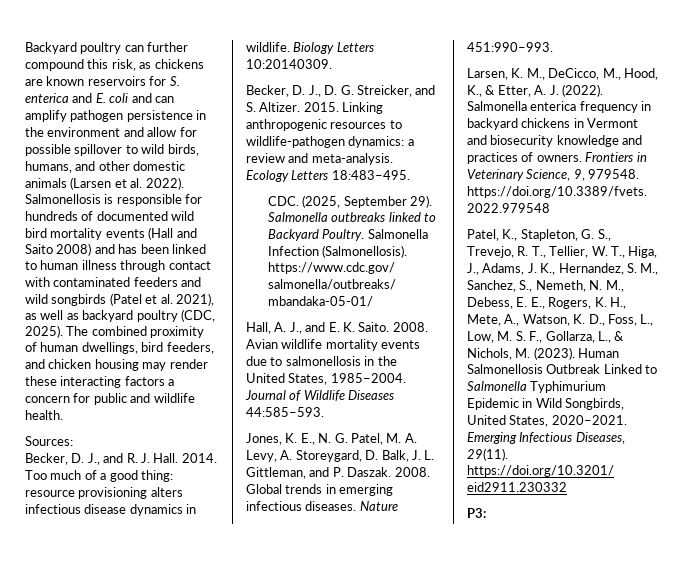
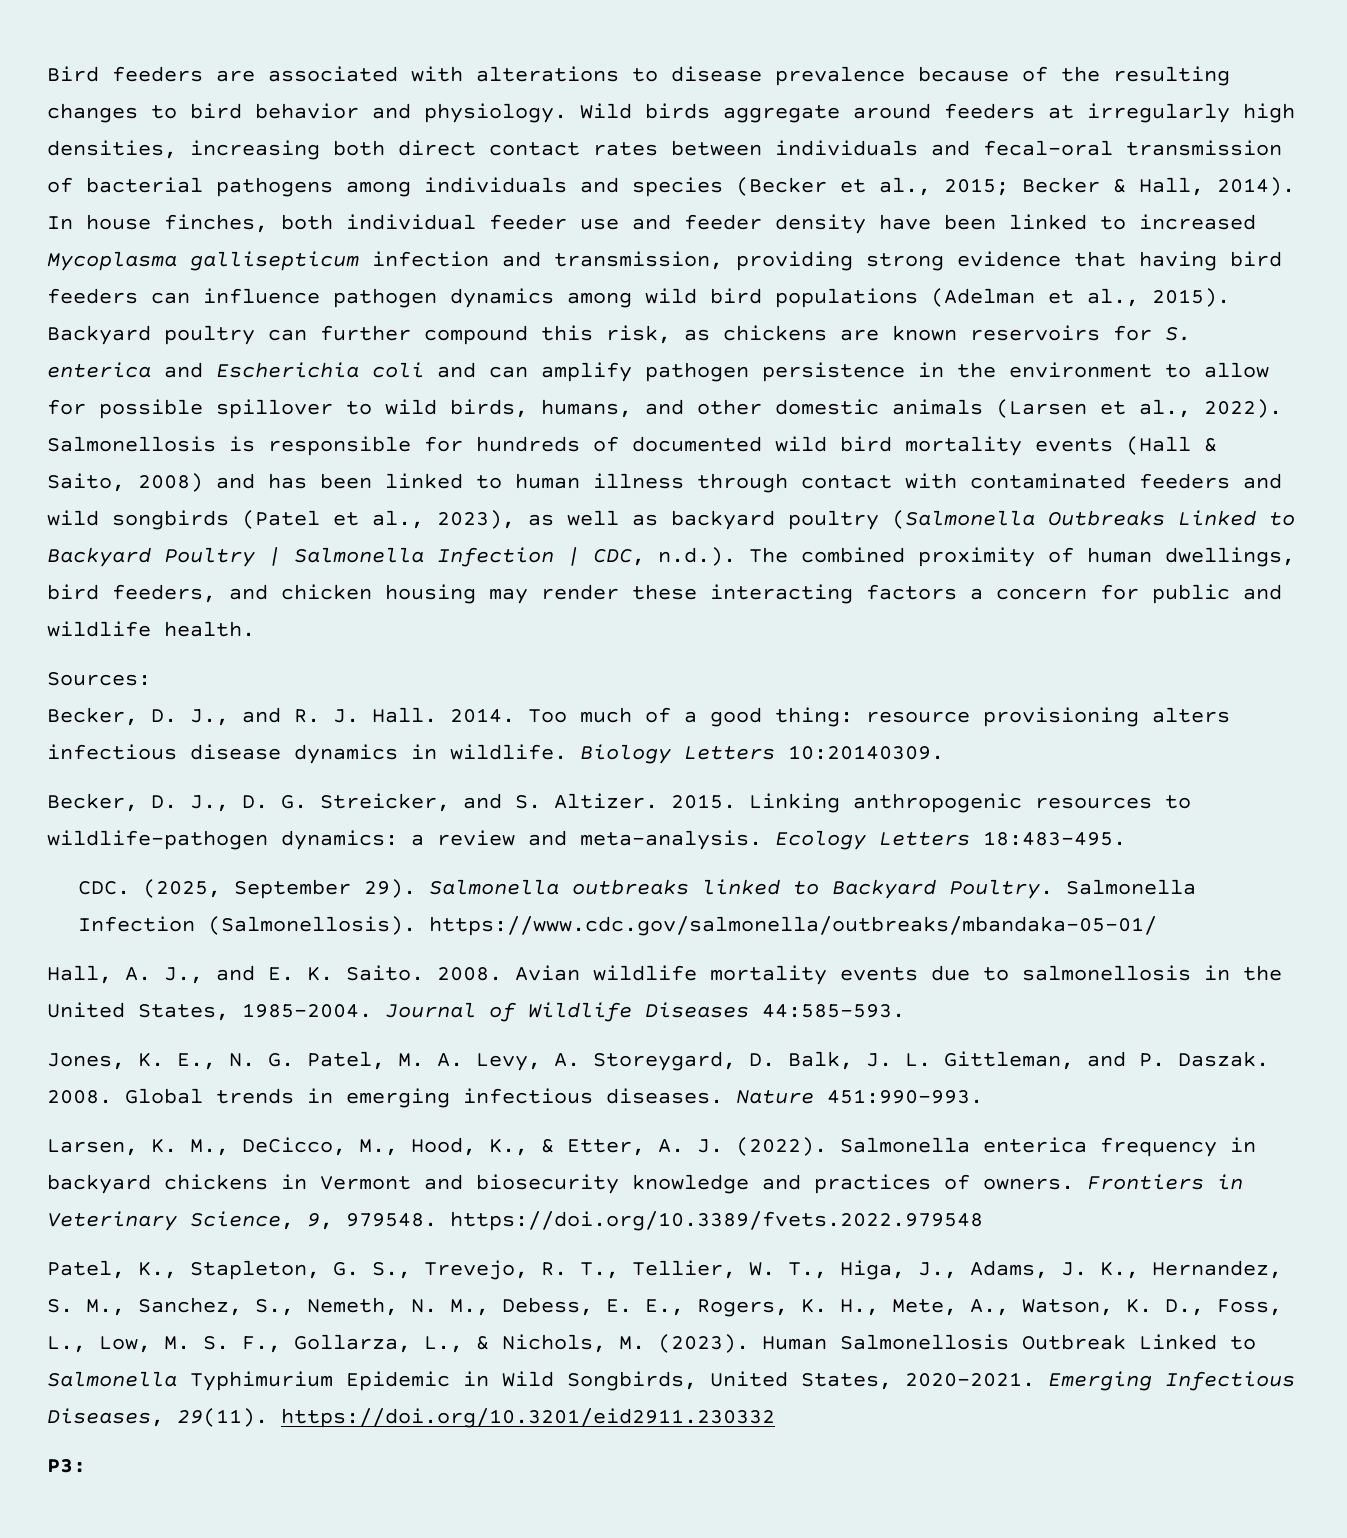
(25, 48) none -> [47,66,1230,86] [47,103,1295,123] [47,140,1282,160] [47,177,1295,197] [47,214,1256,234] [47,251,1282,271] [47,288,1230,308] Bird feeders are associated with alterations to disease prevalence because of the resulting changes to bird behavior and physiology. Wild birds aggregate around feeders at irregularly high densities, increasing both direct contact rates between individuals and fecal-oral transmission of bacterial pathogens among individuals and species (Becker et al., 2015; Becker & Hall, 2014). In house finches, both individual feeder use and feeder density have been linked to increased Mycoplasma gallisepticum infection and transmission, providing strong evidence that having bird feeders can influence pathogen dynamics among wild bird populations (Adelman et al., 2015).
[95,93,106,103] E. -> [216,362,359,378] Escherichia
[123,127,144,137] and -> [1165,364,1191,378] to
[130,178,143,188] al. -> [1139,399,1191,418] al.,
[176,228,197,238] [25,244,53,254] and Saito -> [1204,438,1217,452] [47,473,125,492] & Saito,
[160,293,214,306] al. 2021), -> [372,510,515,529] al., 2023),
[180,309,215,322] [25,325,63,338] (CDC, 2025). -> [892,510,1295,529] [47,547,736,567] (Salmonella Outbreaks Linked to Backyard Poultry | Salmonella Infection | CDC, n.d.).

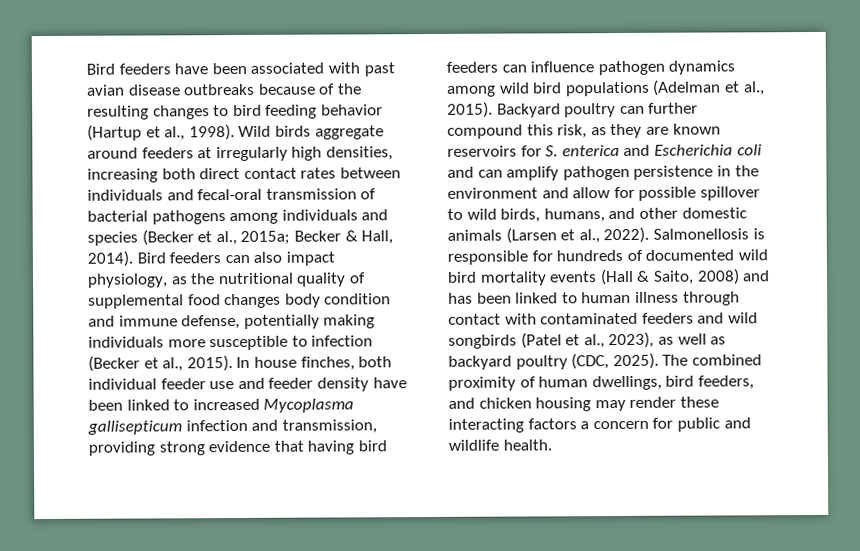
[47,66,905,86] Bird feeders are associated with alterations to disease prevalence -> [86,62,395,77] [86,83,256,96] Bird feeders have been associated with past avian disease outbreaks
[255,103,567,123] behavior and physiology. -> [265,104,383,119] [87,124,235,141] feeding behavior (Hartup et al., 1998).
[944,178,1009,196] 2015; -> [240,230,291,245] 2015a;
(1295, 186) none -> [136,251,335,266] [87,272,366,288] [88,293,392,309] [88,314,376,330] [88,335,374,351] [88,355,233,372] Bird feeders can also impact physiology, as the nutritional quality of supplemental food changes body condition and immune defense, potentially making individuals more susceptible to infection (Becker et al., 2015).
[723,325,827,341] chickens -> [610,123,643,139] they
[1165,364,1191,378] to -> [541,187,569,199] and
[892,510,1295,529] [47,547,736,567] (Salmonella Outbreaks Linked to Backyard Poultry | Salmonella Infection | CDC, n.d.). -> [571,352,659,370] (CDC, 2025).
[47,672,151,686] [47,707,1230,727] [47,744,944,764] [47,793,1191,813] [47,830,1126,850] [77,879,1196,899] [77,916,1157,936] [47,965,1282,985] [47,1002,905,1022] [47,1051,1269,1071] [47,1088,983,1108] [47,1137,1256,1157] [47,1174,1243,1194] [47,1211,983,1231] [47,1260,1282,1280] [47,1297,1282,1317] [47,1334,1256,1353] [47,1371,1295,1391] [47,1408,775,1428] [47,1459,86,1473] // Sources: // Becker, D. J., and R. J. Hall. 2014. Too much of a good thing: resource provisioning alters infectious disease dynamics in wildlife. Biology Letters 10:20140309. // Becker, D. J., D. G. Streicker, and S. Altizer. 2015. Linking anthropogenic resources to wildlife-pathogen dynamics: a review and meta-analysis. Ecology Letters 18:483–495. // CDC. (2025, September 29). Salmonella outbreaks linked to Backyard Poultry. Salmonella Infection (Salmonellosis). https://www.cdc.gov/salmonella/outbreaks/mbandaka-05-01/ // Hall, A. J., and E. K. Saito. 2008. Avian wildlife mortality events due to salmonellosis in the United States, 1985–2004. Journal of Wildlife Diseases 44:585–593. // Jones, K. E., N. G. Patel, M. A. Levy, A. Storeygard, D. Balk, J. L. Gittleman, and P. Daszak. 2008. Global trends in emerging infectious diseases. Nature 451:990–993. // Larsen, K. M., DeCicco, M., Hood, K., & Etter, A. J. (2022). Salmonella enterica frequency in backyard chickens in Vermont and biosecurity knowledge and practices of owners. Frontiers in Veterinary Science, 9, 979548. https://doi.org/10.3389/fvets.2022.979548 // Patel, K., Stapleton, G. S., Trevejo, R. T., Tellier, W. T., Higa, J., Adams, J. K., Hernandez, S. M., Sanchez, S., Nemeth, N. M., Debess, E. E., Rogers, K. H., Mete, A., Watson, K. D., Foss, L., Low, M. S. F., Gollarza, L., & Nichols, M. (2023). Human Salmonellosis Outbreak Linked to Salmonella Typhimurium Epidemic in Wild Songbirds, United States, 2020–2021. Emerging Infectious Diseases, 29(11). https://doi.org/10.3201/eid2911.230332 // P3: -> (552, 445) none

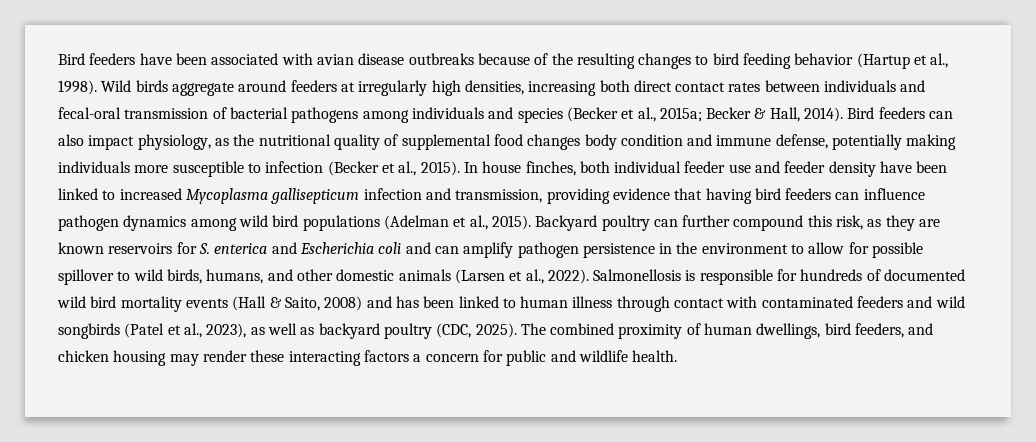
[363,62,395,77] past -> (313, 59) none
[158,441,205,456] strong -> (610, 196) none
[541,187,569,199] and -> [791,244,805,254] to

